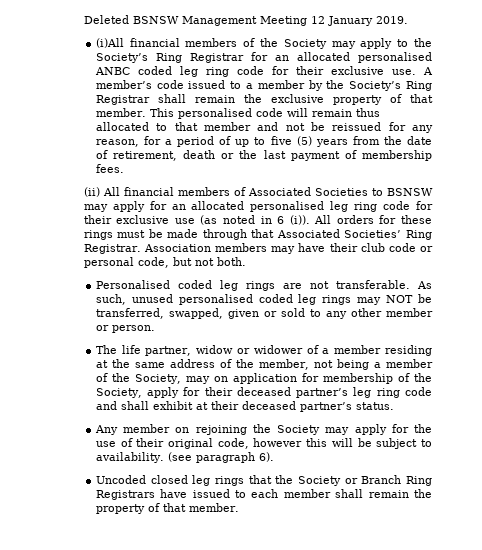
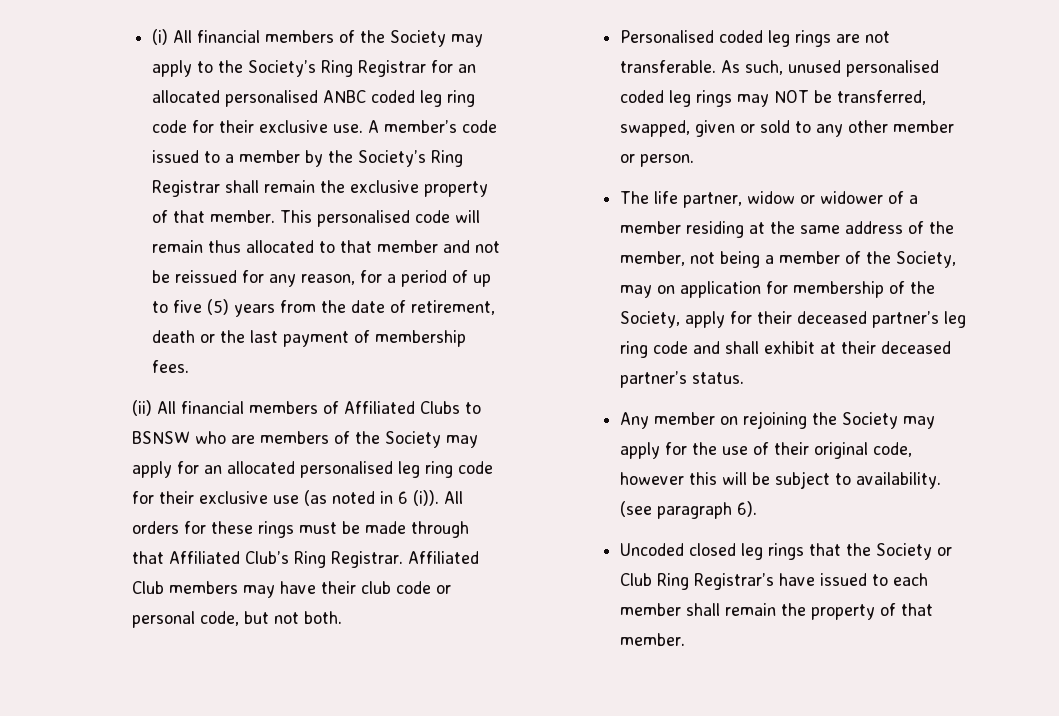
[83,15,408,26] [95,38,124,48] Deleted BSNSW Management Meeting 12 January 2019. // (i)All -> [151,29,192,45] (i) All
[247,187,434,196] Associated Societies to BSNSW -> [344,401,482,414] [132,431,442,448] Affiliated Clubs to BSNSW who are members of the Society
[276,229,432,240] [83,244,211,254] Associated Societies’ Ring Registrar. Association -> [169,551,480,568] [132,581,165,594] Affiliated Club’s Ring Registrar. Affiliated Club
[361,475,432,486] [95,490,155,500] Branch Ring Registrars -> [619,573,774,590] Club Ring Registrar’s

